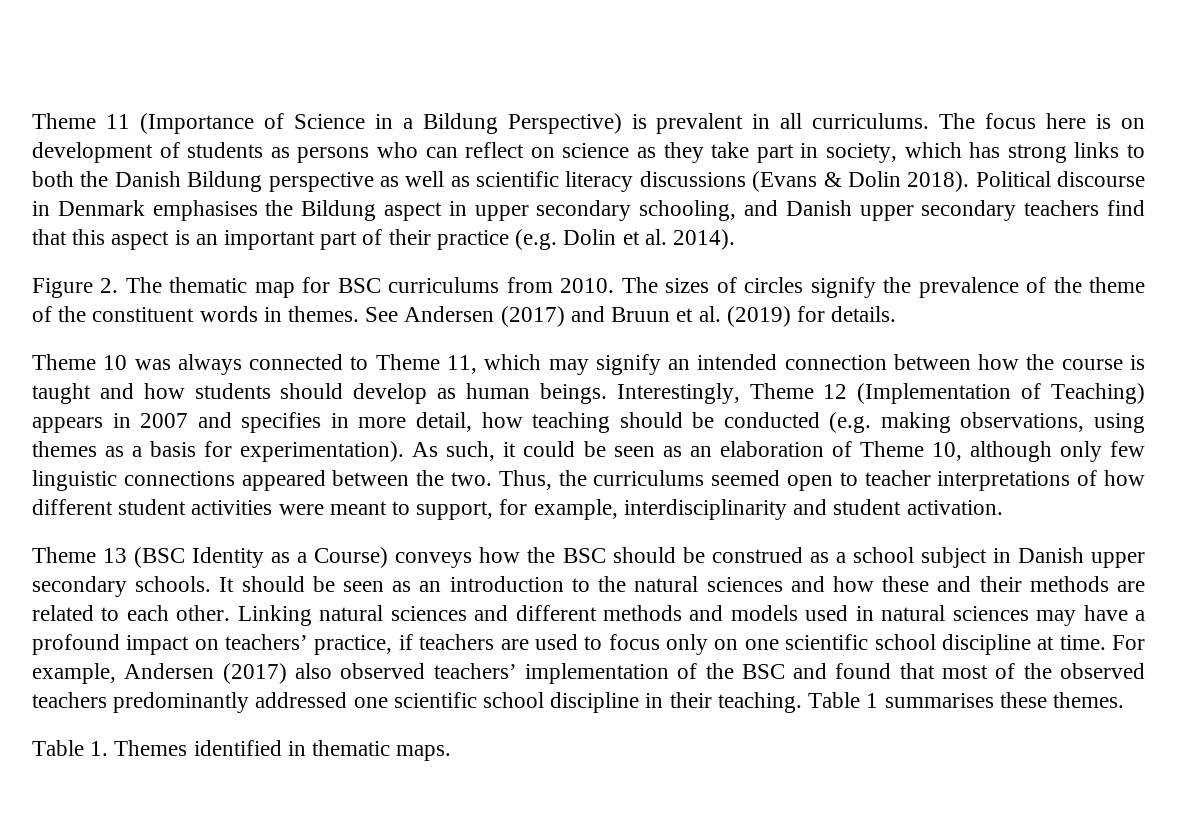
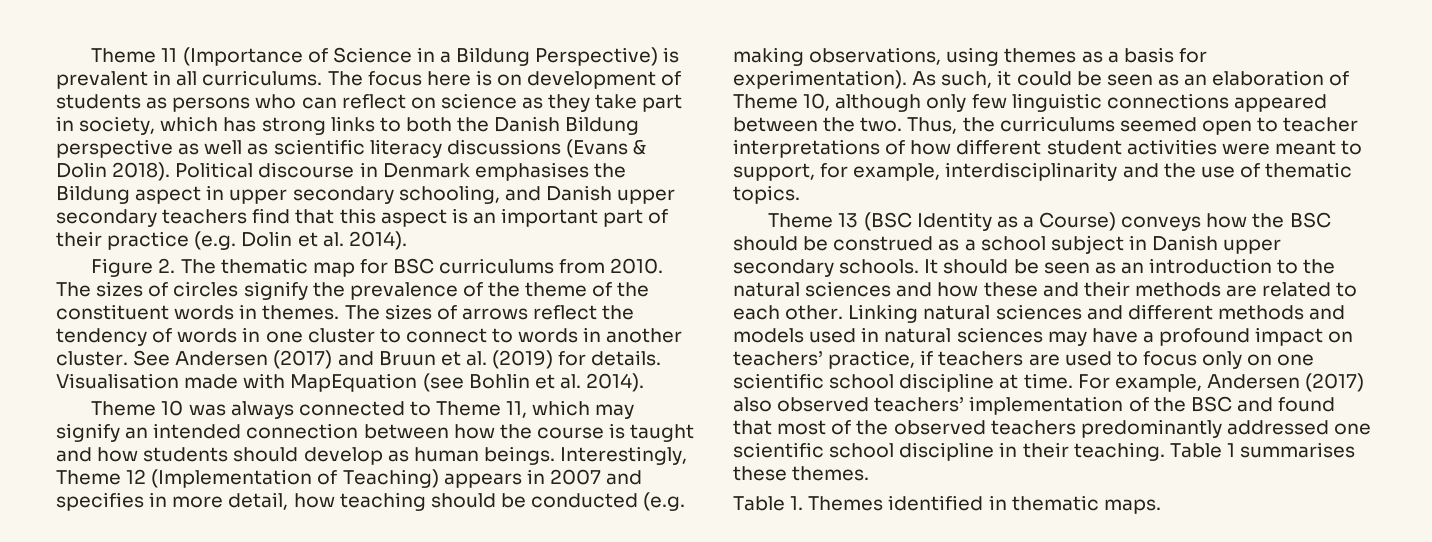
(360, 314) none -> [344,304,635,320] [56,327,683,346] [56,351,128,366] The sizes of arrows reflect the tendency of words in one cluster to connect to words in another cluster.
(897, 314) none -> [56,373,645,392] Visualisation made with MapEquation (see Bohlin et al. 2014).
[833,499,1003,515] student activation. -> [1163,162,1353,178] [733,185,800,204] the use of thematic topics.

